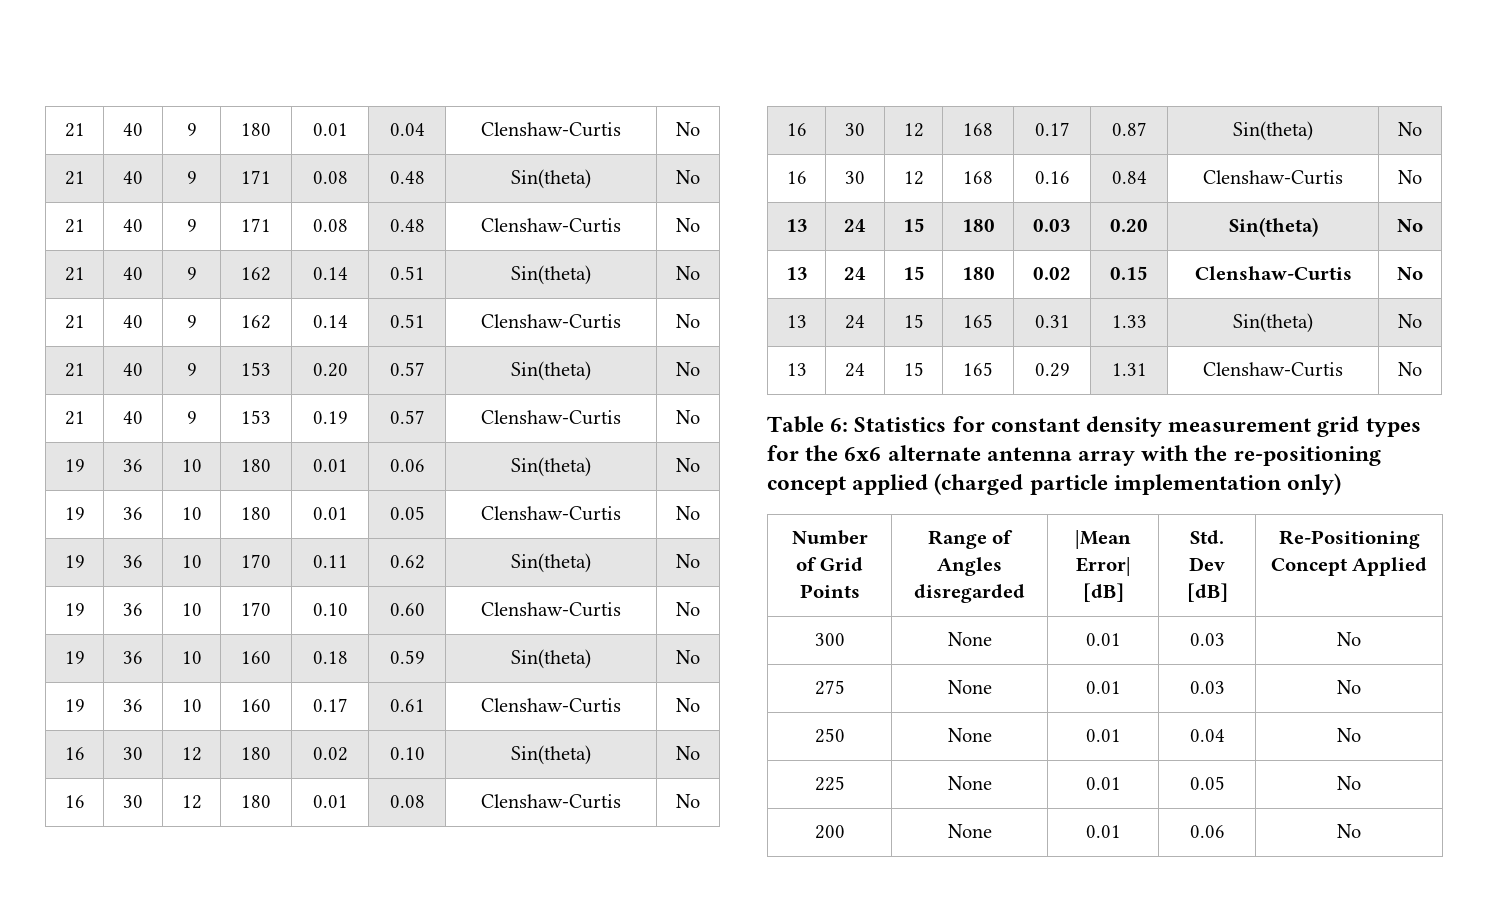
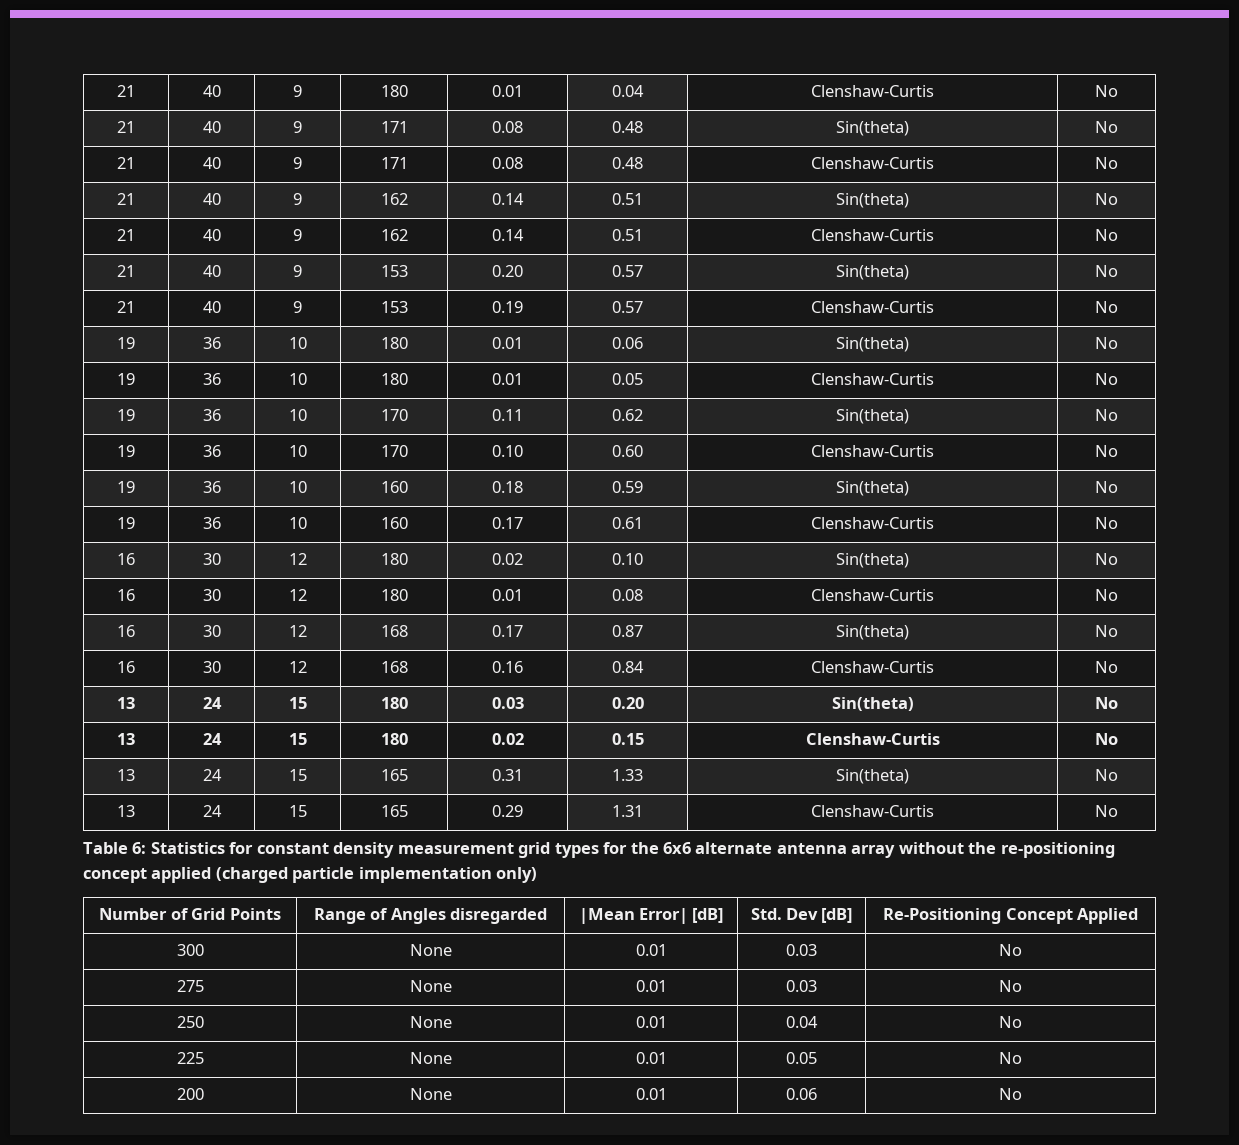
[1141,445,1190,461] with -> [898,842,964,854] without

